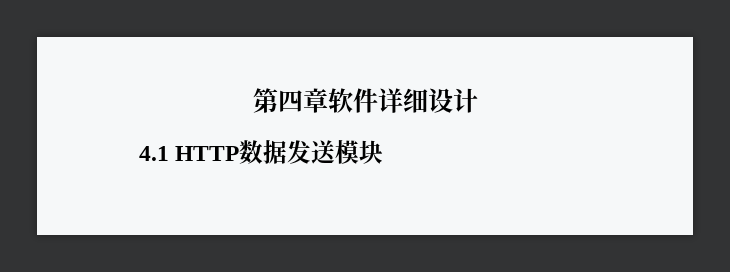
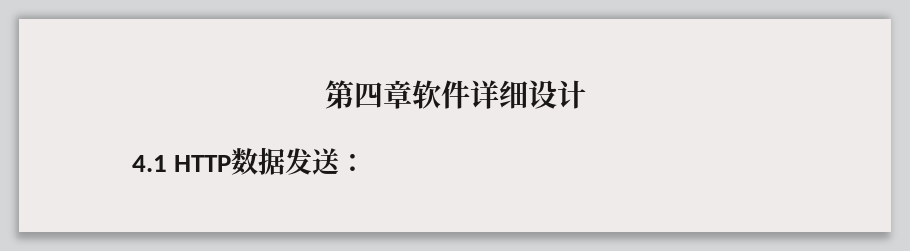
[335,140,384,164] 模块 -> [339,153,367,172] ：

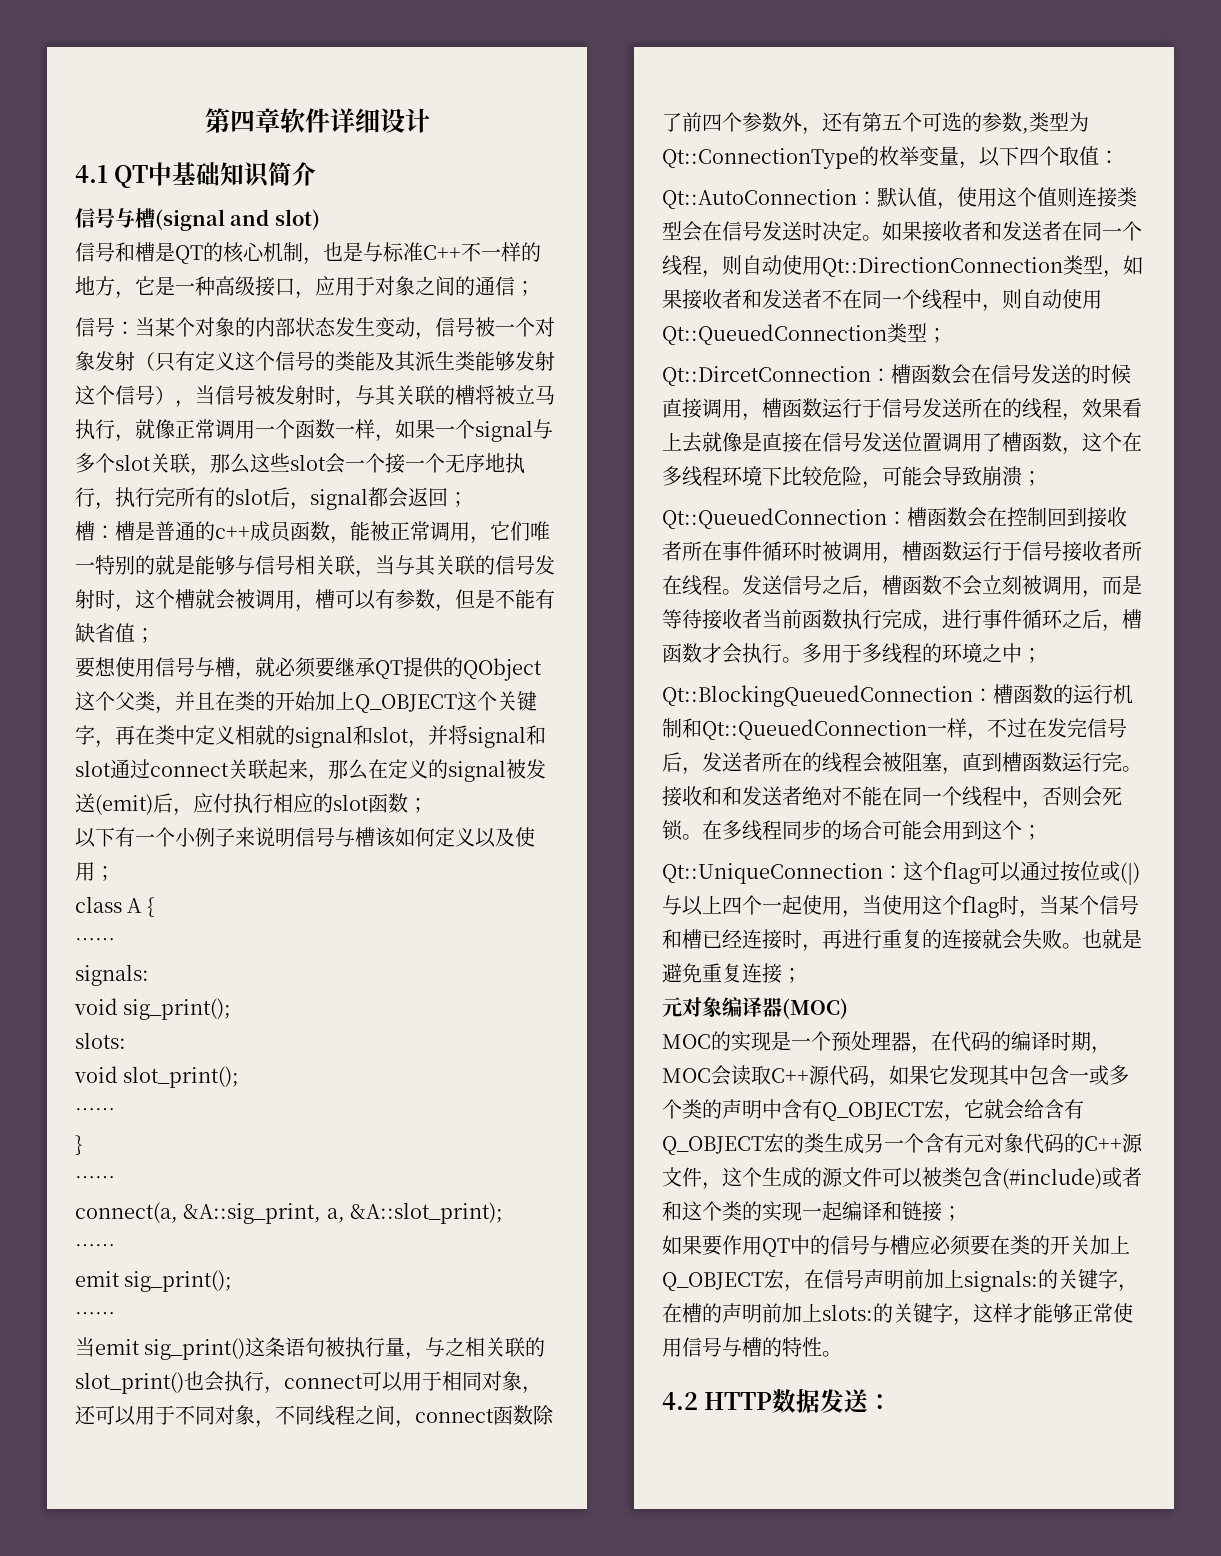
(167, 163) none -> [114,162,317,188] [75,208,320,231] [75,242,541,265] [75,276,535,299] [75,317,555,340] [75,351,555,372] [75,385,555,408] [75,419,553,442] [75,453,525,476] [75,487,468,510] [75,521,550,544] [75,555,555,578] [75,589,555,612] [75,623,155,643] [75,657,542,681] [75,691,537,714] [75,725,546,748] [75,759,546,782] [75,793,428,816] [75,827,535,848] [75,862,115,881] [75,896,154,917] [75,938,115,947] [75,964,149,986] [74,998,232,1020] [75,1032,126,1049] [74,1066,240,1088] [75,1108,115,1117] [75,1135,82,1155] [75,1176,115,1185] [75,1202,504,1224] [75,1244,115,1253] [75,1270,233,1292] [75,1312,115,1321] [75,1337,546,1360] [75,1371,542,1394] [75,1405,554,1428] [662,112,1089,135] [662,146,1119,169] [662,187,1137,210] [662,221,1142,242] [662,255,1143,278] [662,289,1102,312] [662,323,947,345] [662,364,1131,386] [662,398,1142,421] [662,432,1142,455] [662,466,1042,489] [662,507,1127,529] [662,541,1142,564] [662,575,1142,598] [662,609,1142,632] [662,643,1042,664] [662,684,1133,707] [662,718,1127,741] [662,752,1142,775] [662,786,1122,809] [662,820,1042,841] [662,861,1140,885] [662,895,1139,918] [662,929,1142,952] [662,963,802,984] [662,997,848,1019] [662,1031,1111,1054] [662,1065,1129,1088] [662,1099,1084,1122] [662,1133,1143,1155] [662,1167,1142,1190] [662,1201,962,1222] [662,1235,1130,1257] [662,1269,1138,1292] [662,1303,1133,1326] [662,1337,842,1357] [662,1392,698,1410] QT中基础知识简介 // 信号与槽(signal and slot) // 信号和槽是QT的核心机制，也是与标准C++不一样的地方，它是一种高级接口，应用于对象之间的通信； // 信号：当某个对象的内部状态发生变动，信号被一个对象发射（只有定义这个信号的类能及其派生类能够发射这个信号），当信号被发射时，与其关联的槽将被立马执行，就像正常调用一个函数一样，如果一个signal与多个slot关联，那么这些slot会一个接一个无序地执行，执行完所有的slot后，signal都会返回； // 槽：槽是普通的c++成员函数，能被正常调用，它们唯一特别的就是能够与信号相关联，当与其关联的信号发射时，这个槽就会被调用，槽可以有参数，但是不能有缺省值； // 要想使用信号与槽，就必须要继承QT提供的QObject这个父类，并且在类的开始加上Q_OBJECT这个关键字，再在类中定义相就的signal和slot，并将signal和slot通过connect关联起来，那么在定义的signal被发送(emit)后，应付执行相应的slot函数； // 以下有一个小例子来说明信号与槽该如何定义以及使用； // class A { // …… // signals: // void sig_print(); // slots: // void slot_print(); // …… // } // …… // connect(a, &A::sig_print, a, &A::slot_print); // …… // emit sig_print(); // …… // 当emit sig_print()这条语句被执行量，与之相关联的slot_print()也会执行，connect可以用于相同对象，还可以用于不同对象，不同线程之间，connect函数除了前四个参数外，还有第五个可选的参数,类型为Qt::ConnectionType的枚举变量，以下四个取值： // Qt::AutoConnection：默认值，使用这个值则连接类型会在信号发送时决定。如果接收者和发送者在同一个线程，则自动使用Qt::DirectionConnection类型，如果接收者和发送者不在同一个线程中，则自动使用Qt::QueuedConnection类型； // Qt::DircetConnection：槽函数会在信号发送的时候直接调用，槽函数运行于信号发送所在的线程，效果看上去就像是直接在信号发送位置调用了槽函数，这个在多线程环境下比较危险，可能会导致崩溃； // Qt::QueuedConnection：槽函数会在控制回到接收者所在事件循环时被调用，槽函数运行于信号接收者所在线程。发送信号之后，槽函数不会立刻被调用，而是等待接收者当前函数执行完成，进行事件循环之后，槽函数才会执行。多用于多线程的环境之中； // Qt::BlockingQueuedConnection：槽函数的运行机制和Qt::QueuedConnection一样，不过在发完信号后，发送者所在的线程会被阻塞，直到槽函数运行完。接收和和发送者绝对不能在同一个线程中，否则会死锁。在多线程同步的场合可能会用到这个； // Qt::UniqueConnection：这个flag可以通过按位或(|)与以上四个一起使用，当使用这个flag时，当某个信号和槽已经连接时，再进行重复的连接就会失败。也就是避免重复连接； // 元对象编译器(MOC) // MOC的实现是一个预处理器，在代码的编译时期，MOC会读取C++源代码，如果它发现其中包含一或多个类的声明中含有Q_OBJECT宏，它就会给含有Q_OBJECT宏的类生成另一个含有元对象代码的C++源文件，这个生成的源文件可以被类包含(#include)或者和这个类的实现一起编译和链接； // 如果要作用QT中的信号与槽应必须要在类的开关加上Q_OBJECT宏，在信号声明前加上signals:的关键字，在槽的声明前加上slots:的关键字，这样才能够正常使用信号与槽的特性。 // 4.2

